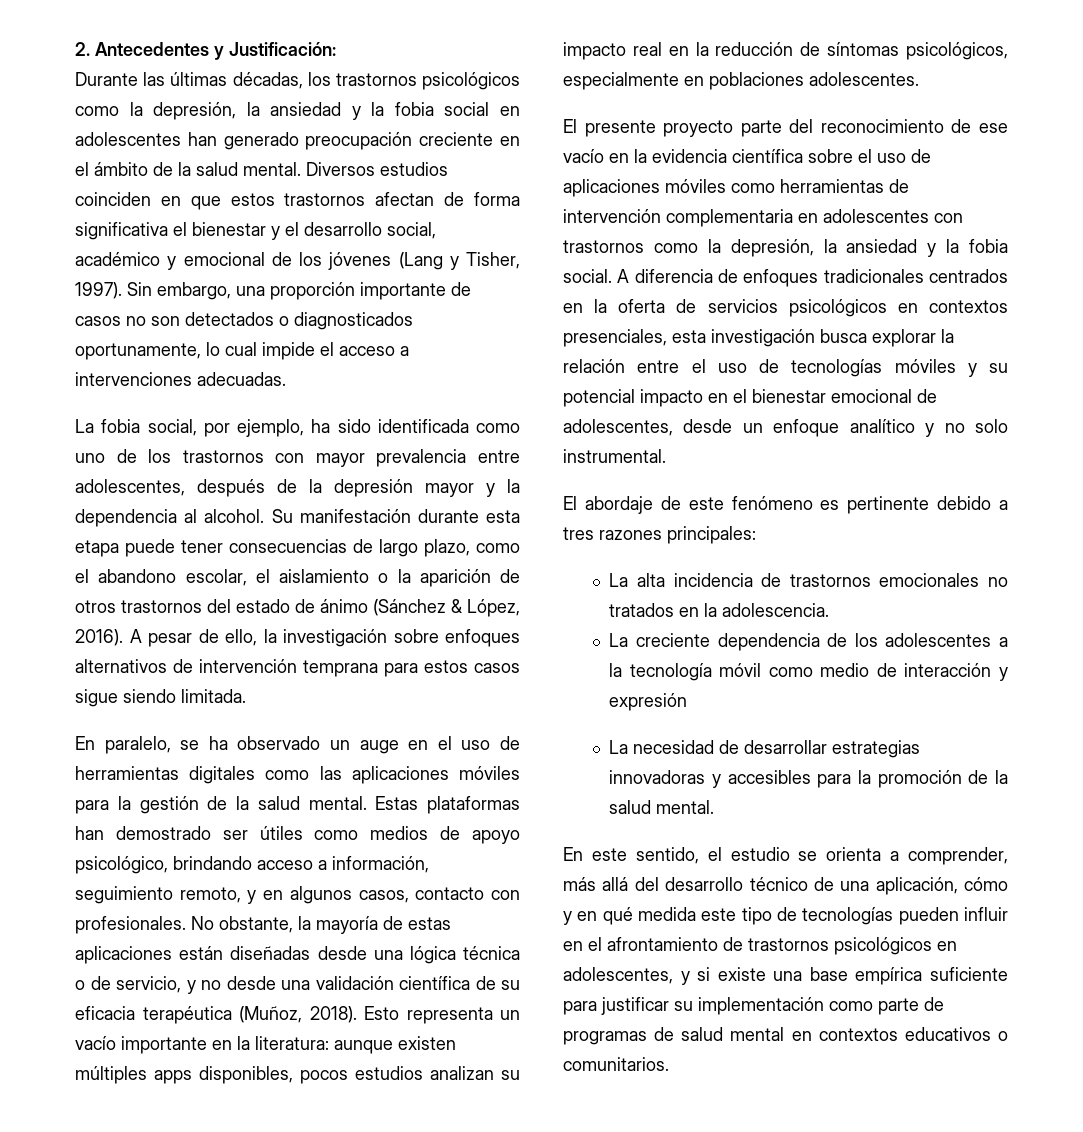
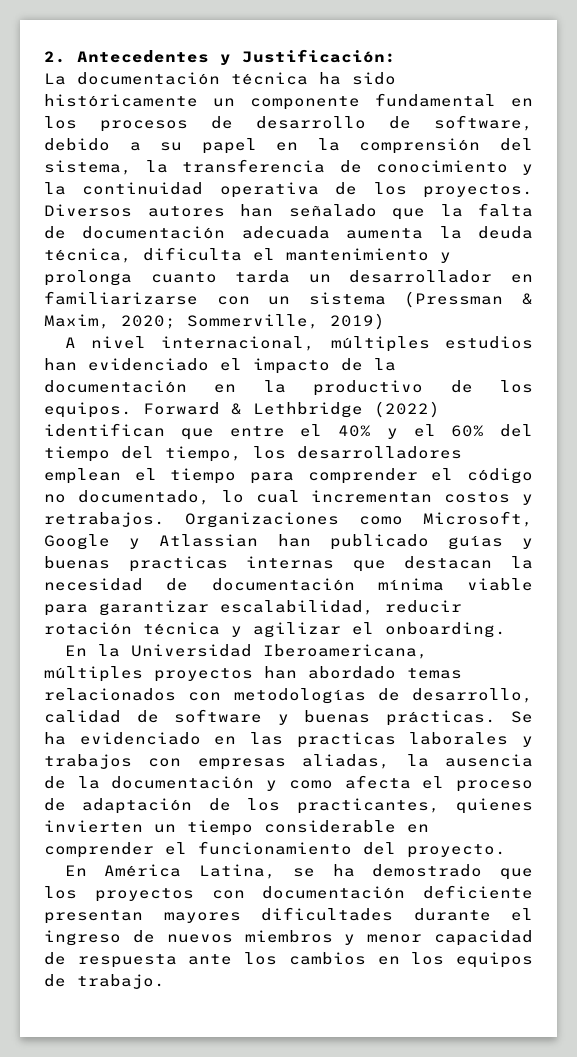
[75,72,520,90] [75,102,520,120] [75,132,520,150] [75,162,448,176] [75,192,520,210] [75,222,436,240] [75,252,520,270] [75,282,471,300] [75,312,413,330] [75,342,409,360] [75,372,286,386] [75,419,520,437] [75,449,520,467] [75,479,520,497] [75,509,520,527] [75,539,520,557] [75,569,520,587] [75,599,520,617] [75,629,520,647] [75,659,520,677] [75,689,246,707] [75,736,521,754] [75,766,520,784] [75,796,520,814] [75,826,520,844] [75,856,429,874] [75,886,520,904] [75,916,451,934] [75,946,520,964] [75,976,520,994] [75,1006,520,1024] [75,1036,456,1054] [75,1066,520,1084] [563,42,1008,60] [563,72,919,90] [563,119,1008,137] [563,149,931,163] [563,179,909,197] [563,209,963,227] [563,239,1008,257] [563,269,1008,287] [563,299,1008,317] [563,329,954,347] [563,359,1008,377] [563,389,937,407] [563,419,1008,437] [563,449,666,463] [563,496,1008,514] [563,526,756,544] [609,573,1008,587] [609,603,830,617] [609,633,1008,651] [609,663,1008,681] [609,693,688,711] [609,740,921,758] [609,770,1008,788] [609,800,715,814] [563,847,1008,865] [563,877,1008,895] [563,907,1008,925] [563,937,957,955] [563,967,1008,985] [563,997,944,1015] [563,1027,1008,1045] [563,1057,669,1071] Durante las últimas décadas, los trastornos psicológicos como la depresión, la ansiedad y la fobia social en adolescentes han generado preocupación creciente en el ámbito de la salud mental. Diversos estudios coinciden en que estos trastornos afectan de forma significativa el bienestar y el desarrollo social, académico y emocional de los jóvenes (Lang y Tisher, 1997). Sin embargo, una proporción importante de casos no son detectados o diagnosticados oportunamente, lo cual impide el acceso a intervenciones adecuadas. // La fobia social, por ejemplo, ha sido identificada como uno de los trastornos con mayor prevalencia entre adolescentes, después de la depresión mayor y la dependencia al alcohol. Su manifestación durante esta etapa puede tener consecuencias de largo plazo, como el abandono escolar, el aislamiento o la aparición de otros trastornos del estado de ánimo (Sánchez & López, 2016). A pesar de ello, la investigación sobre enfoques alternativos de intervención temprana para estos casos sigue siendo limitada. // En paralelo, se ha observado un auge en el uso de herramientas digitales como las aplicaciones móviles para la gestión de la salud mental. Estas plataformas han demostrado ser útiles como medios de apoyo psicológico, brindando acceso a información, seguimiento remoto, y en algunos casos, contacto con profesionales. No obstante, la mayoría de estas aplicaciones están diseñadas desde una lógica técnica o de servicio, y no desde una validación científica de su eficacia terapéutica (Muñoz, 2018). Esto representa un vacío importante en la literatura: aunque existen múltiples apps disponibles, pocos estudios analizan su impacto real en la reducción de síntomas psicológicos, especialmente en poblaciones adolescentes. // El presente proyecto parte del reconocimiento de ese vacío en la evidencia científica sobre el uso de aplicaciones móviles como herramientas de intervención complementaria en adolescentes con trastornos como la depresión, la ansiedad y la fobia social. A diferencia de enfoques tradicionales centrados en la oferta de servicios psicológicos en contextos presenciales, esta investigación busca explorar la relación entre el uso de tecnologías móviles y su potencial impacto en el bienestar emocional de adolescentes, desde un enfoque analítico y no solo instrumental. // El abordaje de este fenómeno es pertinente debido a tres razones principales: // La alta incidencia de trastornos emocionales no tratados en la adolescencia. // La creciente dependencia de los adolescentes a la tecnología móvil como medio de interacción y expresión // La necesidad de desarrollar estrategias innovadoras y accesibles para la promoción de la salud mental. // En este sentido, el estudio se orienta a comprender, más allá del desarrollo técnico de una aplicación, cómo y en qué medida este tipo de tecnologías pueden influir en el afrontamiento de trastornos psicológicos en adolescentes, y si existe una base empírica suficiente para justificar su implementación como parte de programas de salud mental en contextos educativos o comunitarios. -> [44,72,396,85] [44,93,533,110] [44,115,533,132] [44,138,533,154] [44,159,533,175] [44,182,533,198] [44,203,533,220] [44,226,533,239] [44,247,451,263] [44,270,533,286] [44,291,533,308] [44,313,385,330] [64,336,533,352] [44,358,396,374] [44,380,533,396] [44,401,440,418] [44,423,533,440] [44,446,462,462] [44,468,533,484] [44,490,533,505] [44,511,533,528] [44,534,533,550] [44,556,533,572] [44,578,533,591] [44,600,462,616] [44,622,506,638] [64,644,428,659] [44,666,462,682] [44,688,533,704] [44,709,533,726] [44,732,533,748] [44,754,533,770] [44,775,533,792] [44,798,533,814] [44,820,429,836] [44,841,506,858] [64,864,533,880] [44,885,533,902] [44,907,533,924] [44,930,533,946] [44,952,533,968] [44,974,165,989] La documentación técnica ha sido históricamente un componente fundamental en los procesos de desarrollo de software, debido a su papel en la comprensión del sistema, la transferencia de conocimiento y la continuidad operativa de los proyectos. Diversos autores han señalado que la falta de documentación adecuada aumenta la deuda técnica, dificulta el mantenimiento y prolonga cuanto tarda un desarrollador en familiarizarse con un sistema (Pressman & Maxim, 2020; Sommerville, 2019) // A nivel internacional, múltiples estudios han evidenciado el impacto de la documentación en la productivo de los equipos. Forward & Lethbridge (2022) identifican que entre el 40% y el 60% del tiempo del tiempo, los desarrolladores emplean el tiempo para comprender el código no documentado, lo cual incrementan costos y retrabajos. Organizaciones como Microsoft, Google y Atlassian han publicado guías y buenas practicas internas que destacan la necesidad de documentación mínima viable para garantizar escalabilidad, reducir rotación técnica y agilizar el onboarding. // En la Universidad Iberoamericana, múltiples proyectos han abordado temas relacionados con metodologías de desarrollo, calidad de software y buenas prácticas. Se ha evidenciado en las practicas laborales y trabajos con empresas aliadas, la ausencia de la documentación y como afecta el proceso de adaptación de los practicantes, quienes invierten un tiempo considerable en comprender el funcionamiento del proyecto. // En América Latina, se ha demostrado que los proyectos con documentación deficiente presentan mayores dificultades durante el ingreso de nuevos miembros y menor capacidad de respuesta ante los cambios en los equipos de trabajo.

